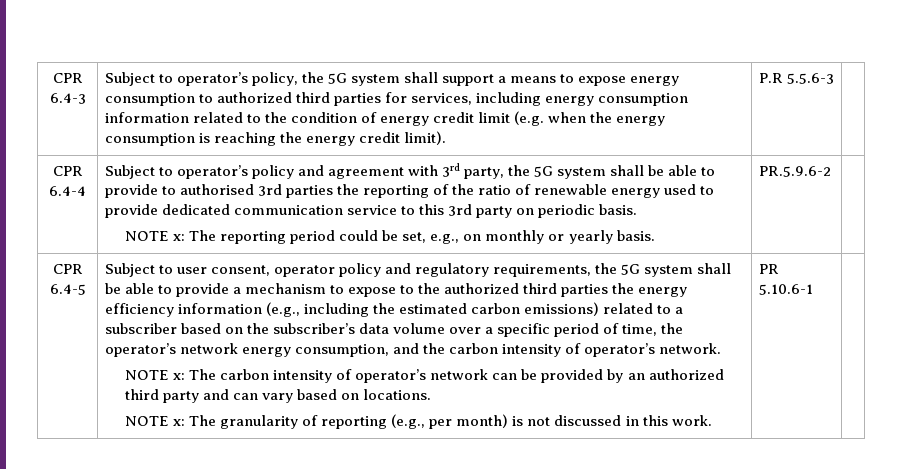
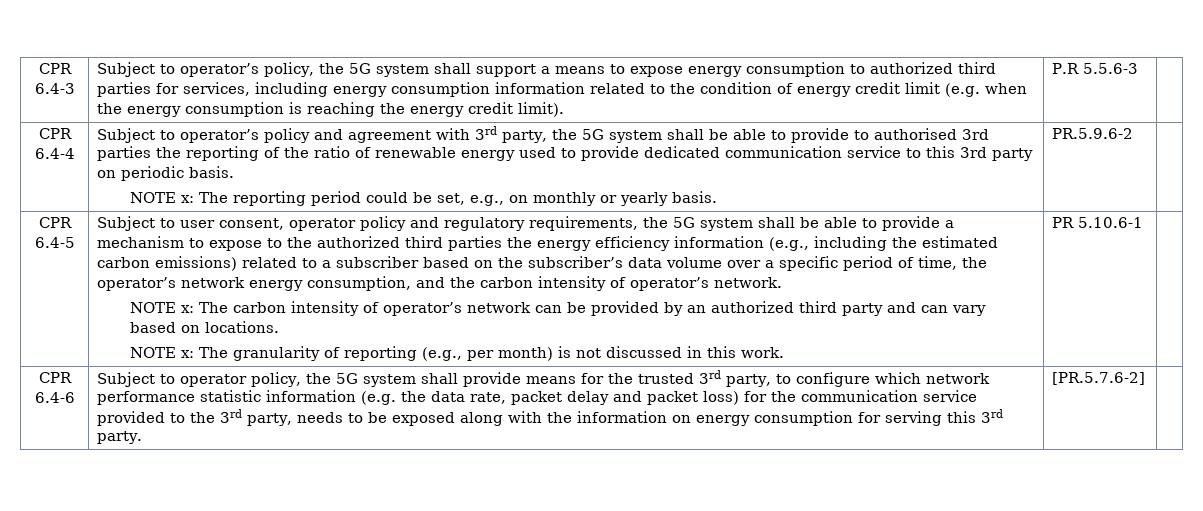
(813, 289) none -> [38,372,72,383] [34,392,75,403] [97,370,991,387] [97,390,978,405] [97,409,1004,426] [97,431,143,444] [1052,372,1146,385] // CPR 6.4-6 | Subject to operator policy, the 5G system shall provide means for the trusted 3rd party, to configure which network performance statistic information (e.g. the data rate, packet delay and packet loss) for the communication service provided to the 3rd party, needs to be exposed along with the information on energy consumption for serving this 3rd party. | [PR.5.7.6-2] |

